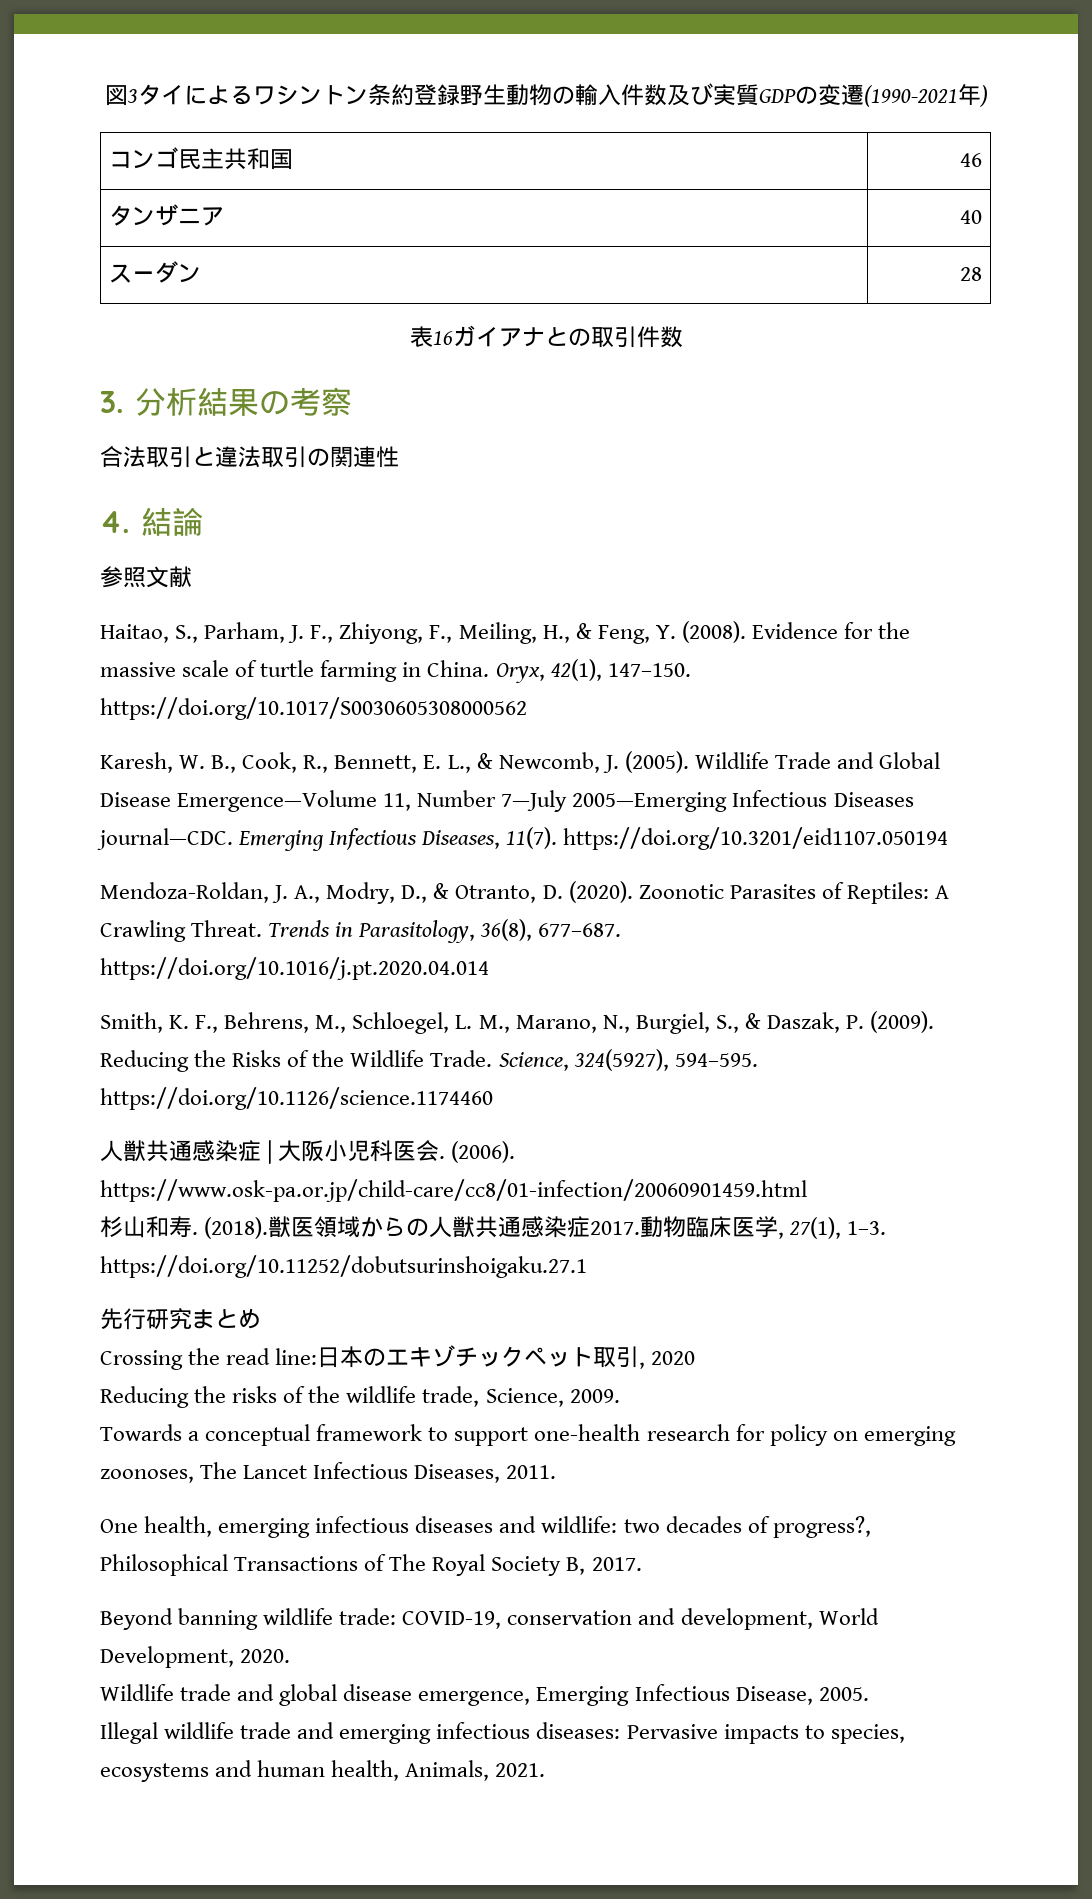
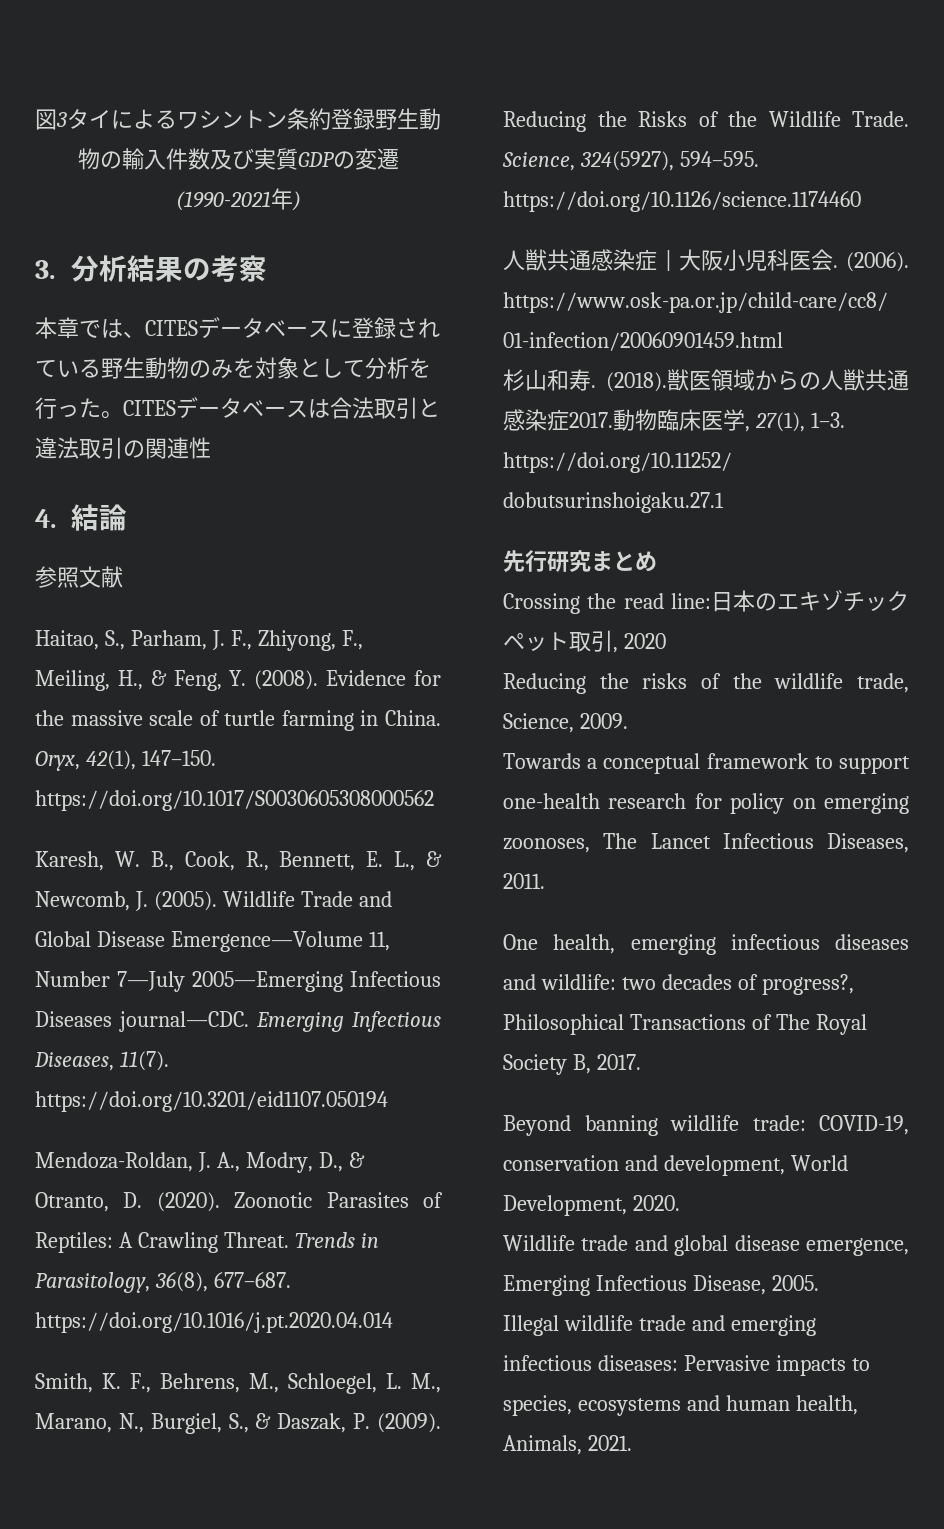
[109,147,294,170] [959,153,982,167] [109,204,225,226] [959,210,982,224] [109,261,202,283] [959,267,982,281] [409,325,683,348] // コンゴ民主共和国 | 46 // タンザニア | 40 // スーダン | 28 // 表16ガイアナとの取引件数 -> (301, 201) none
(353, 401) none -> [35,317,440,339] [35,357,431,379] [35,397,330,419] 本章では、CITESデータベースに登録されている野生動物のみを対象として分析を行った。CITESデータベースは

